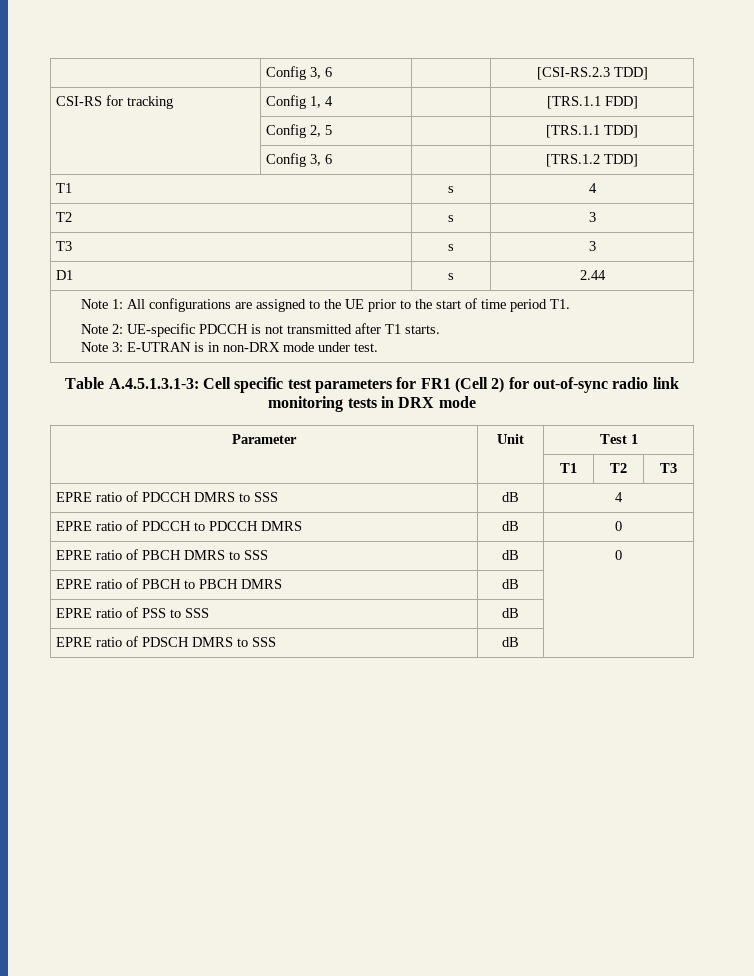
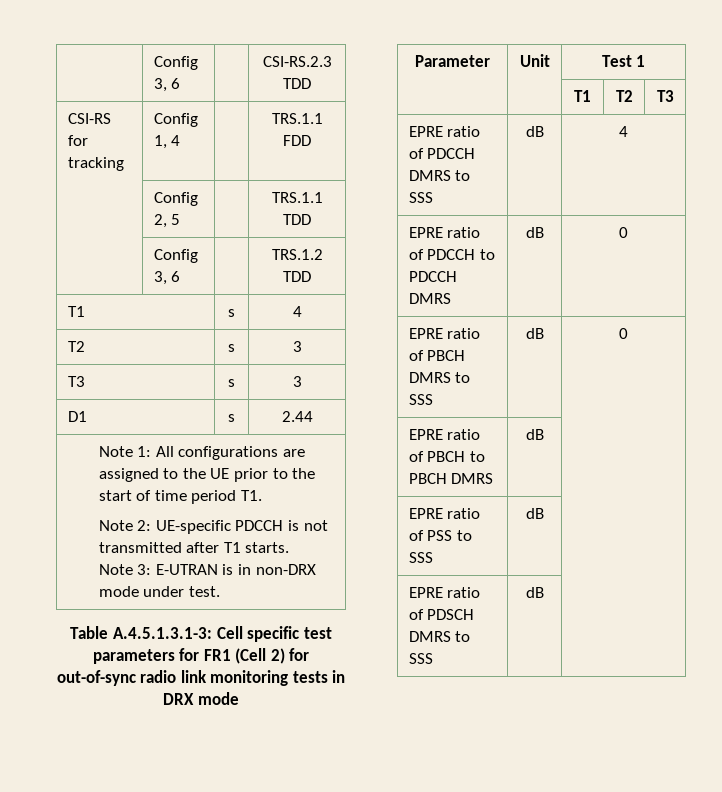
[266,66,333,80] [536,67,648,80] | Config 3, 6 | | [CSI-RS.2.3 TDD] -> [153,56,198,70] [153,78,181,92] [262,56,332,67] [283,78,311,89] | Config 3, 6 | | CSI-RS.2.3 TDD
[546,96,638,109] [TRS.1.1 FDD] -> [271,113,323,124] [283,135,311,146] TRS.1.1 FDD
[546,125,638,138] [266,153,333,167] [546,154,638,167] [TRS.1.1 TDD] // | Config 3, 6 | | [TRS.1.2 TDD] -> [271,192,323,203] [283,214,311,225] [153,249,198,263] [153,271,181,285] [271,249,323,260] [283,271,311,282] TRS.1.1 TDD // | Config 3, 6 | | TRS.1.2 TDD

